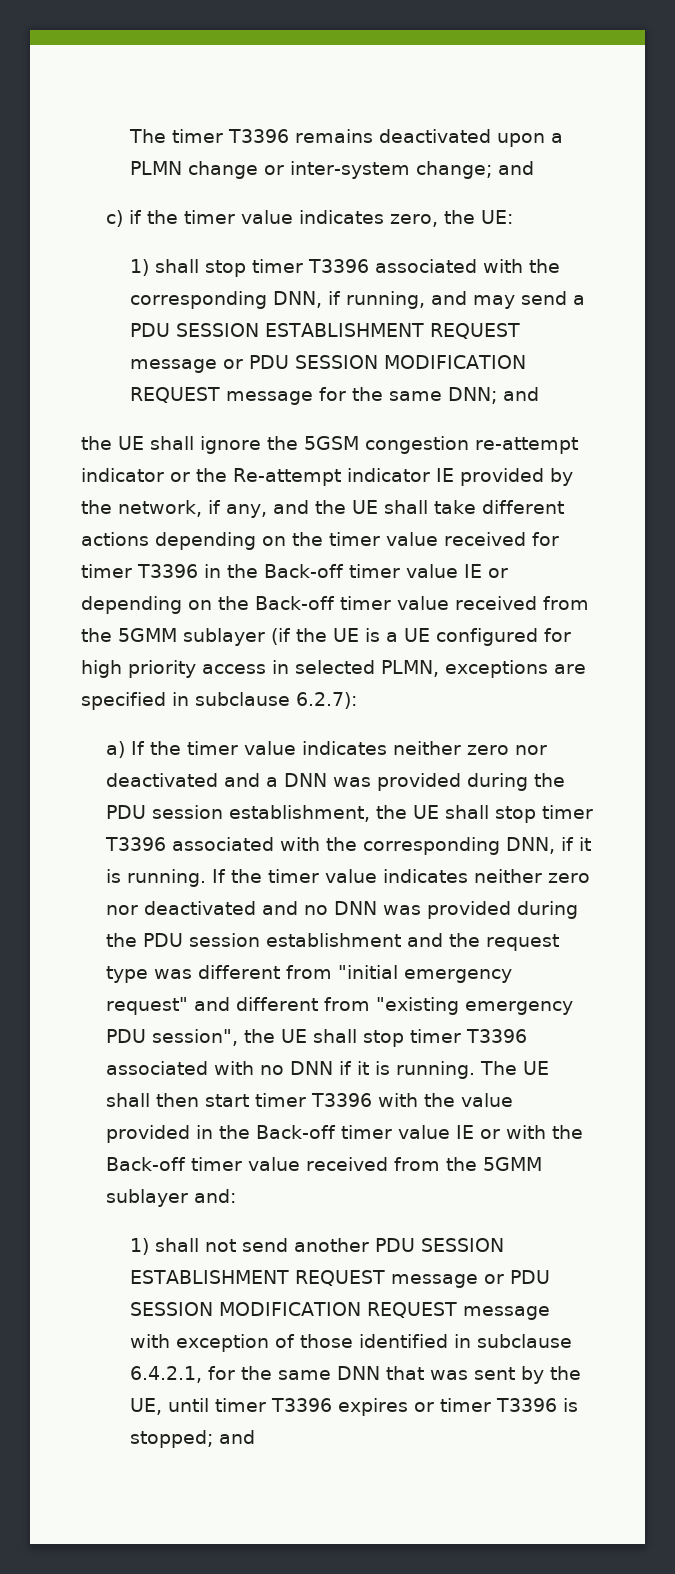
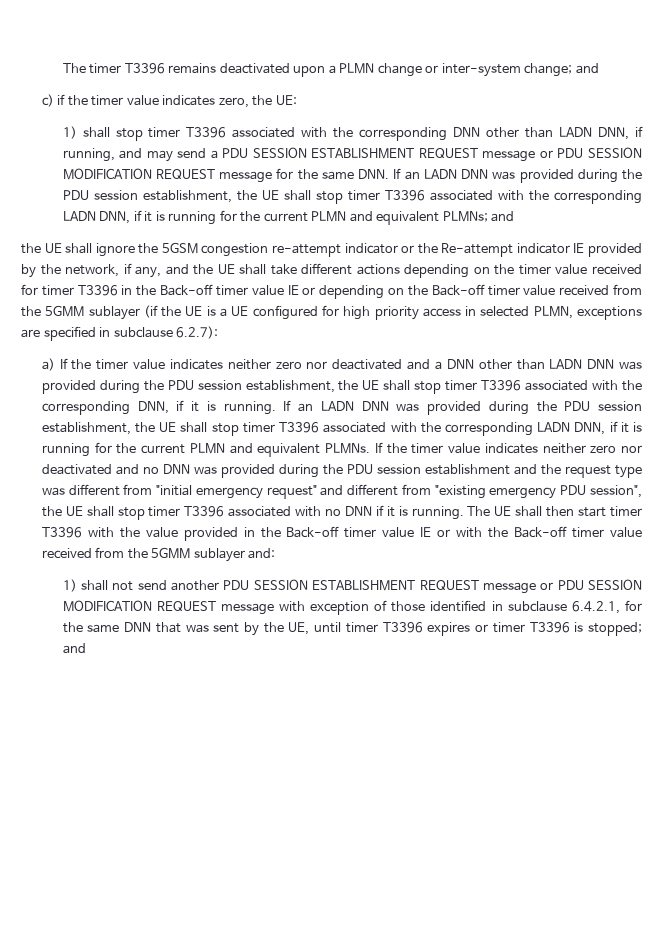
(268, 300) none -> [453,127,593,138] DNN other than LADN
[448,387,498,404] DNN; -> [358,168,643,183] [62,190,642,204] [62,210,488,225] DNN. If an LADN DNN was provided during the PDU session establishment, the UE shall stop timer T3396 associated with the corresponding LADN DNN, if it is running for the current PLMN and equivalent PLMNs;
(327, 780) none -> [478,359,615,370] other than LADN DNN
(226, 876) none -> [298,401,642,415] [41,421,642,436] [41,442,383,457] an LADN DNN was provided during the PDU session establishment, the UE shall stop timer T3396 associated with the corresponding LADN DNN, if it is running for the current PLMN and equivalent PLMNs. If

